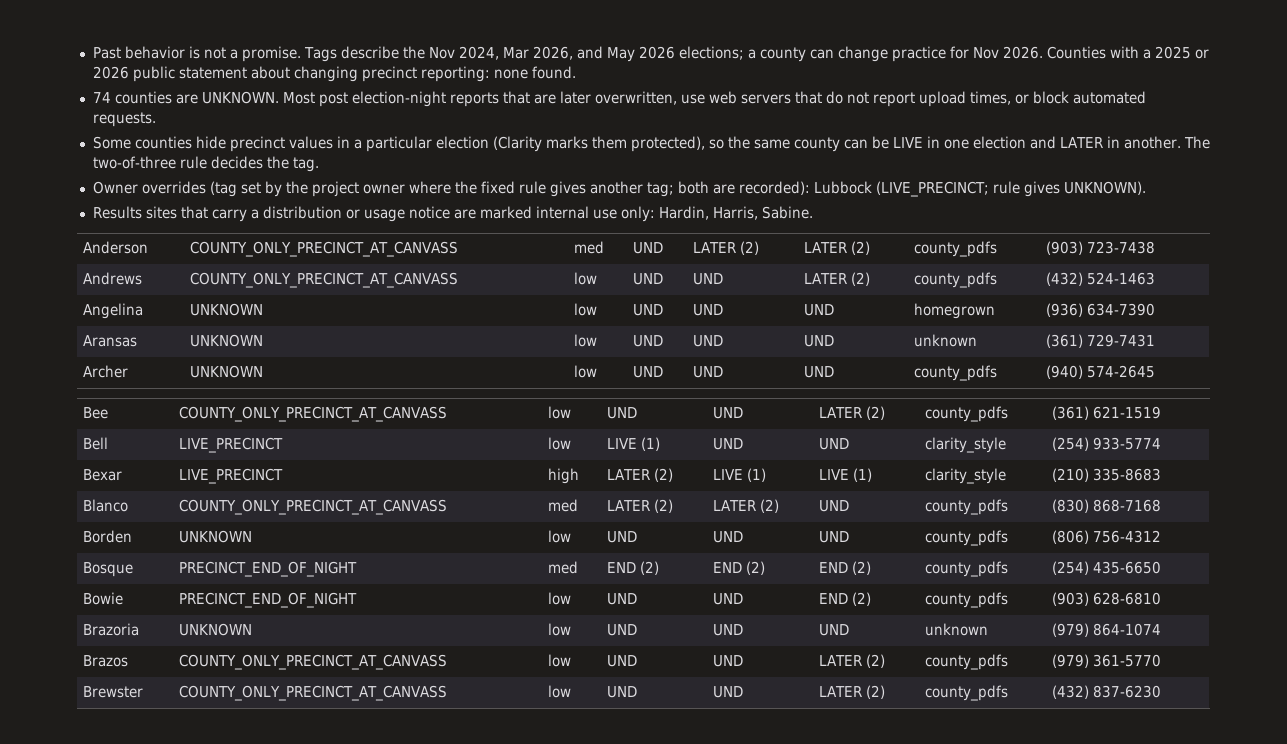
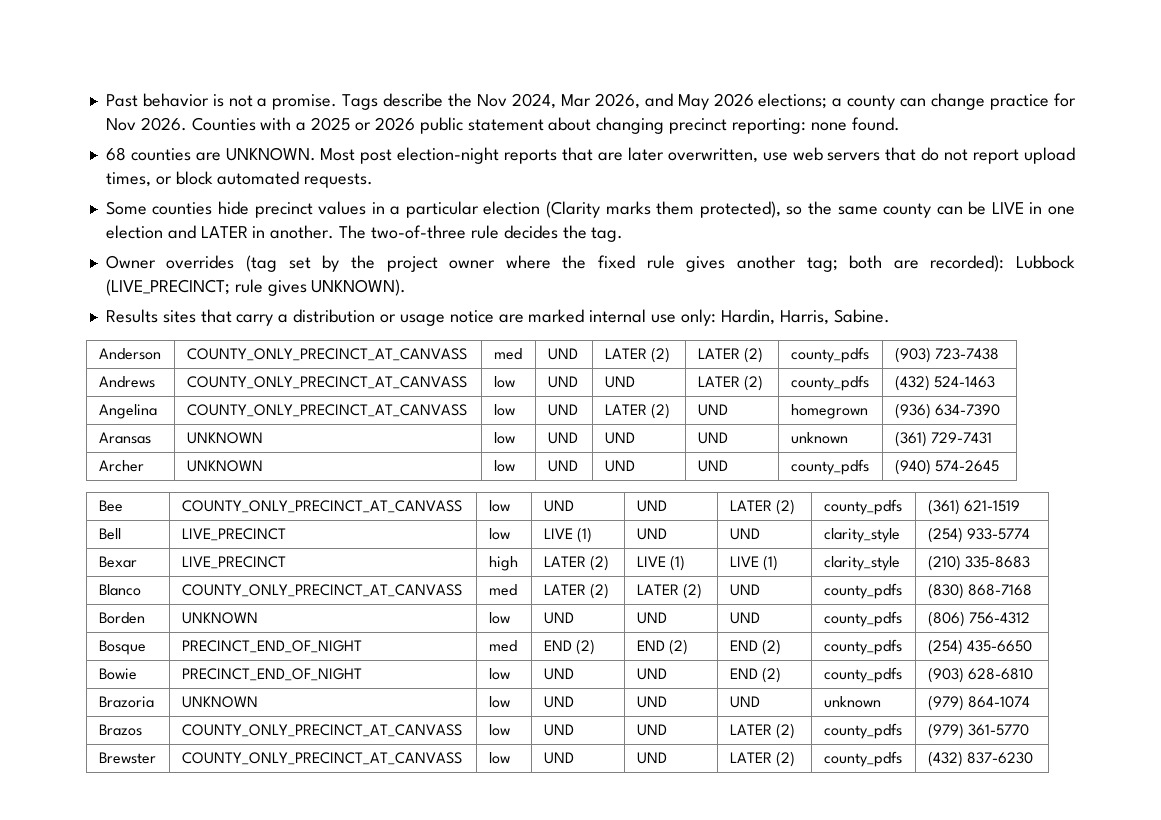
[92,92,111,103] 74 -> [105,147,126,161] 68
[190,303,264,316] [574,303,598,316] [633,304,664,316] [693,304,724,316] UNKNOWN | low | UND | UND -> [186,404,467,417] [493,404,515,416] [547,404,578,416] [604,403,671,419] COUNTY_ONLY_PRECINCT_AT_CANVASS | low | UND | LATER (2)

